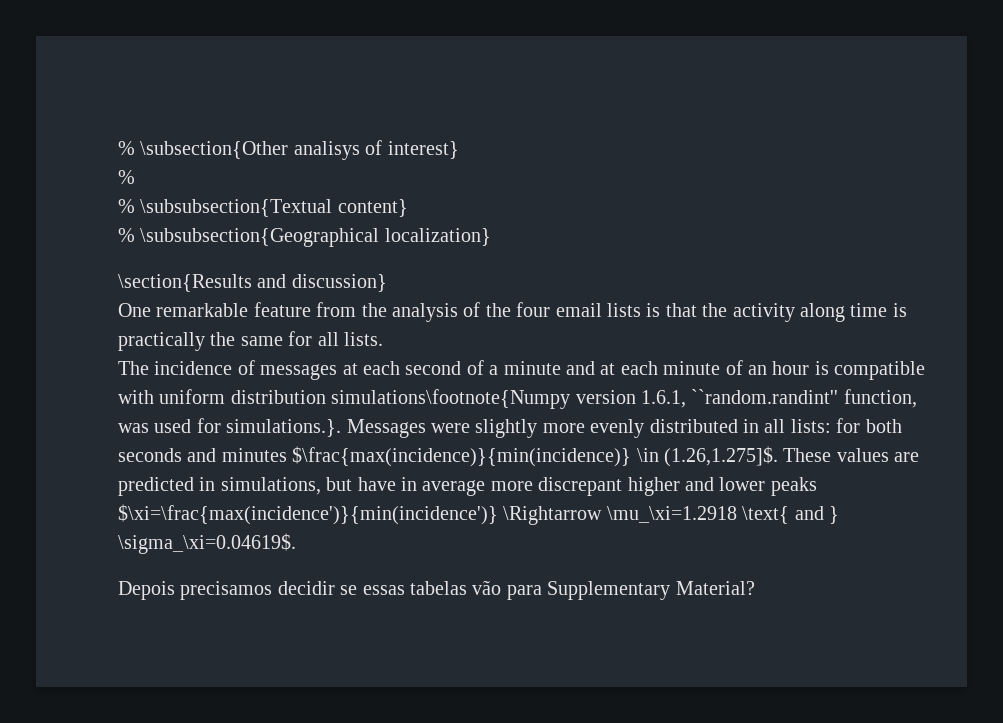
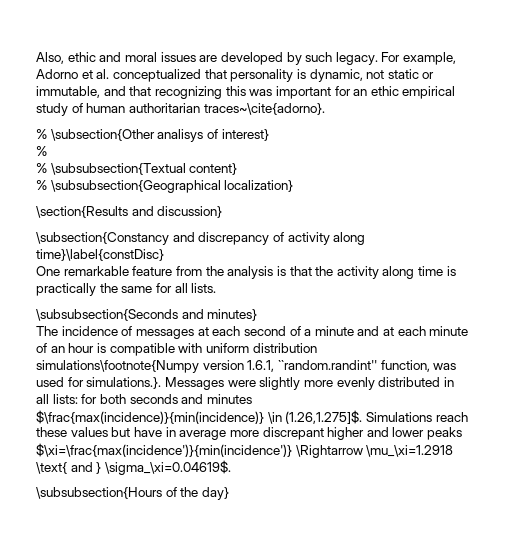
(118, 148) none -> [36,52,457,65] [36,69,435,82] [36,86,456,99] [36,103,325,116] Also, ethic and moral issues are developed by such legacy. For example, Adorno et al. conceptualized that personality is dynamic, not static or immutable, and that recognizing this was important for an ethic empirical study of human authoritarian traces~\cite{adorno}. //
(387, 283) none -> [36,232,366,245] [36,249,164,261] // \subsection{Constancy and discrepancy of activity along time}\label{constDisc}
[463,302,641,317] of the four email lists -> (274, 272) none
(383, 339) none -> [36,309,258,321] // \subsubsection{Seconds and minutes}
[783,448,920,462] [118,477,321,496] These values are predicted in simulations, -> [365,412,468,422] [36,427,108,437] Simulations reach these values
[118,580,755,600] Depois precisamos decidir se essas tabelas vão para Supplementary Material? -> [36,487,229,500] \subsubsection{Hours of the day}

